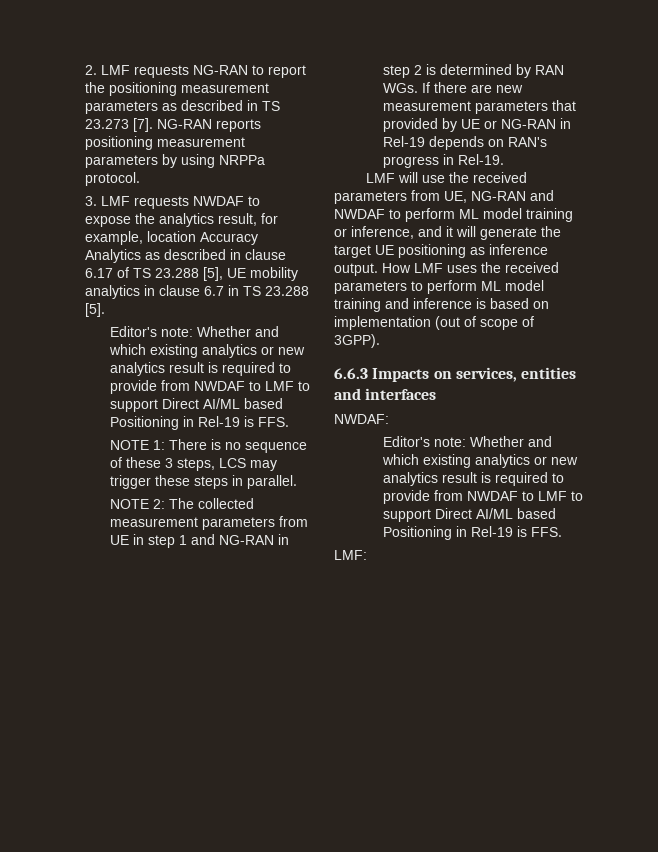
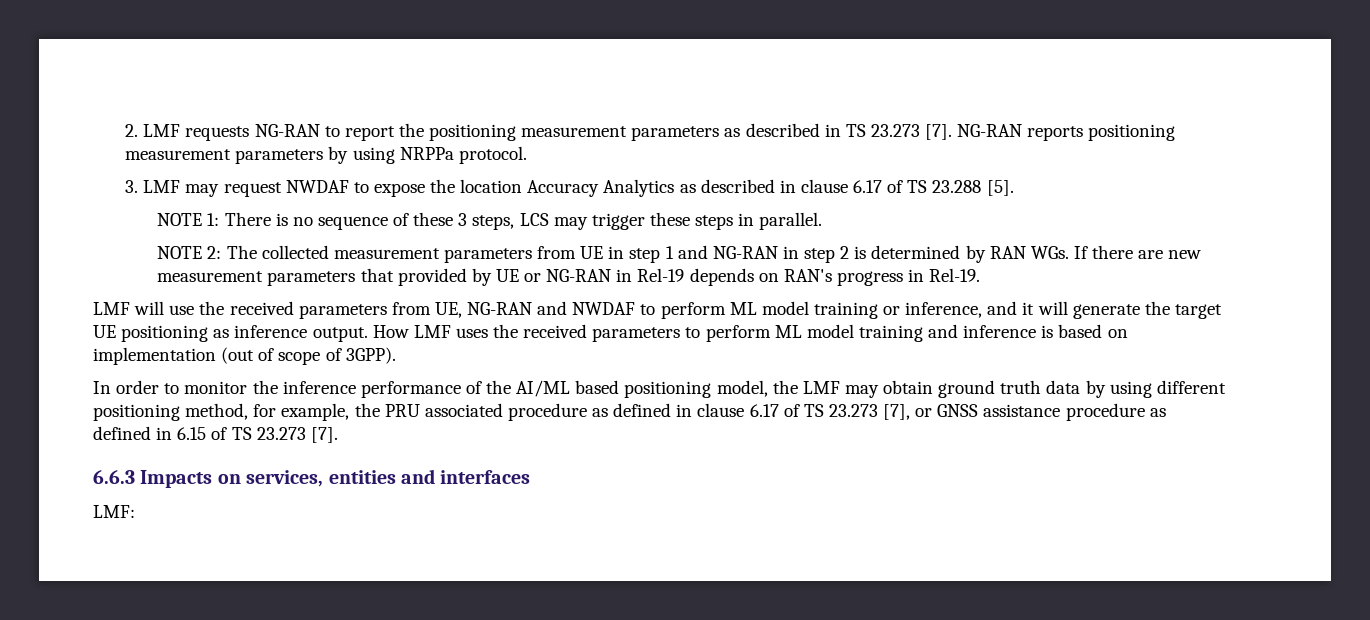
[134,196,190,209] requests -> [185,182,282,197] may request
[159,213,279,227] [85,231,144,245] analytics result, for example, -> (456, 186) none
[203,267,299,281] [85,285,310,299] [85,303,106,317] [109,326,279,337] [108,344,305,358] [109,362,291,376] [109,380,310,394] [109,398,283,412] [109,416,289,430] [5], UE mobility analytics in clause 6.7 in TS 23.288 [5]. // Editor's note: Whether and which existing analytics or new analytics result is required to provide from NWDAF to LMF to support Direct AI/ML based Positioning in Rel-19 is FFS. -> [986,180,1014,196] [5].
(380, 341) none -> [93,380,1226,398] [93,403,1166,421] [93,426,338,443] // In order to monitor the inference performance of the AI/ML based positioning model, the LMF may obtain ground truth data by using different positioning method, for example, the PRU associated procedure as defined in clause 6.17 of TS 23.273 [7], or GNSS assistance procedure as defined in 6.15 of TS 23.273 [7].
[334,414,389,424] [382,436,552,447] [381,454,578,468] [382,472,564,486] [382,490,583,504] [382,508,556,522] [382,526,562,540] // NWDAF: // Editor's note: Whether and which existing analytics or new analytics result is required to provide from NWDAF to LMF to support Direct AI/ML based Positioning in Rel-19 is FFS. -> (531, 477) none

